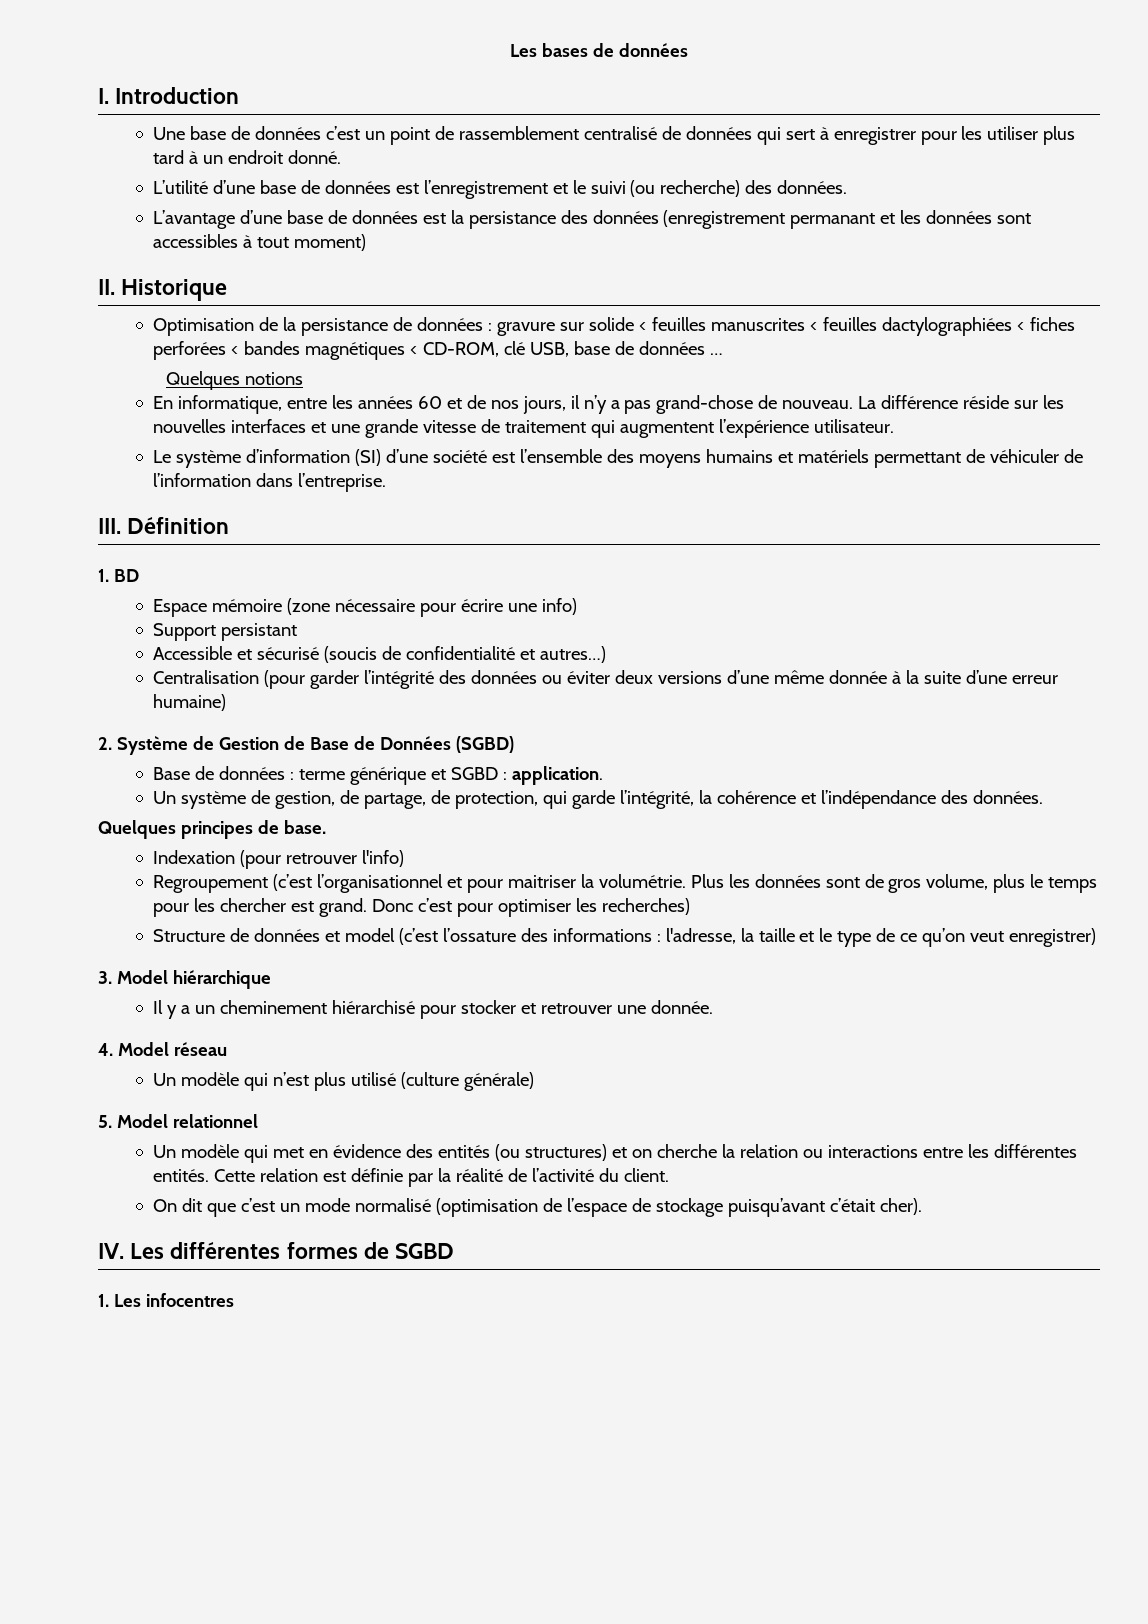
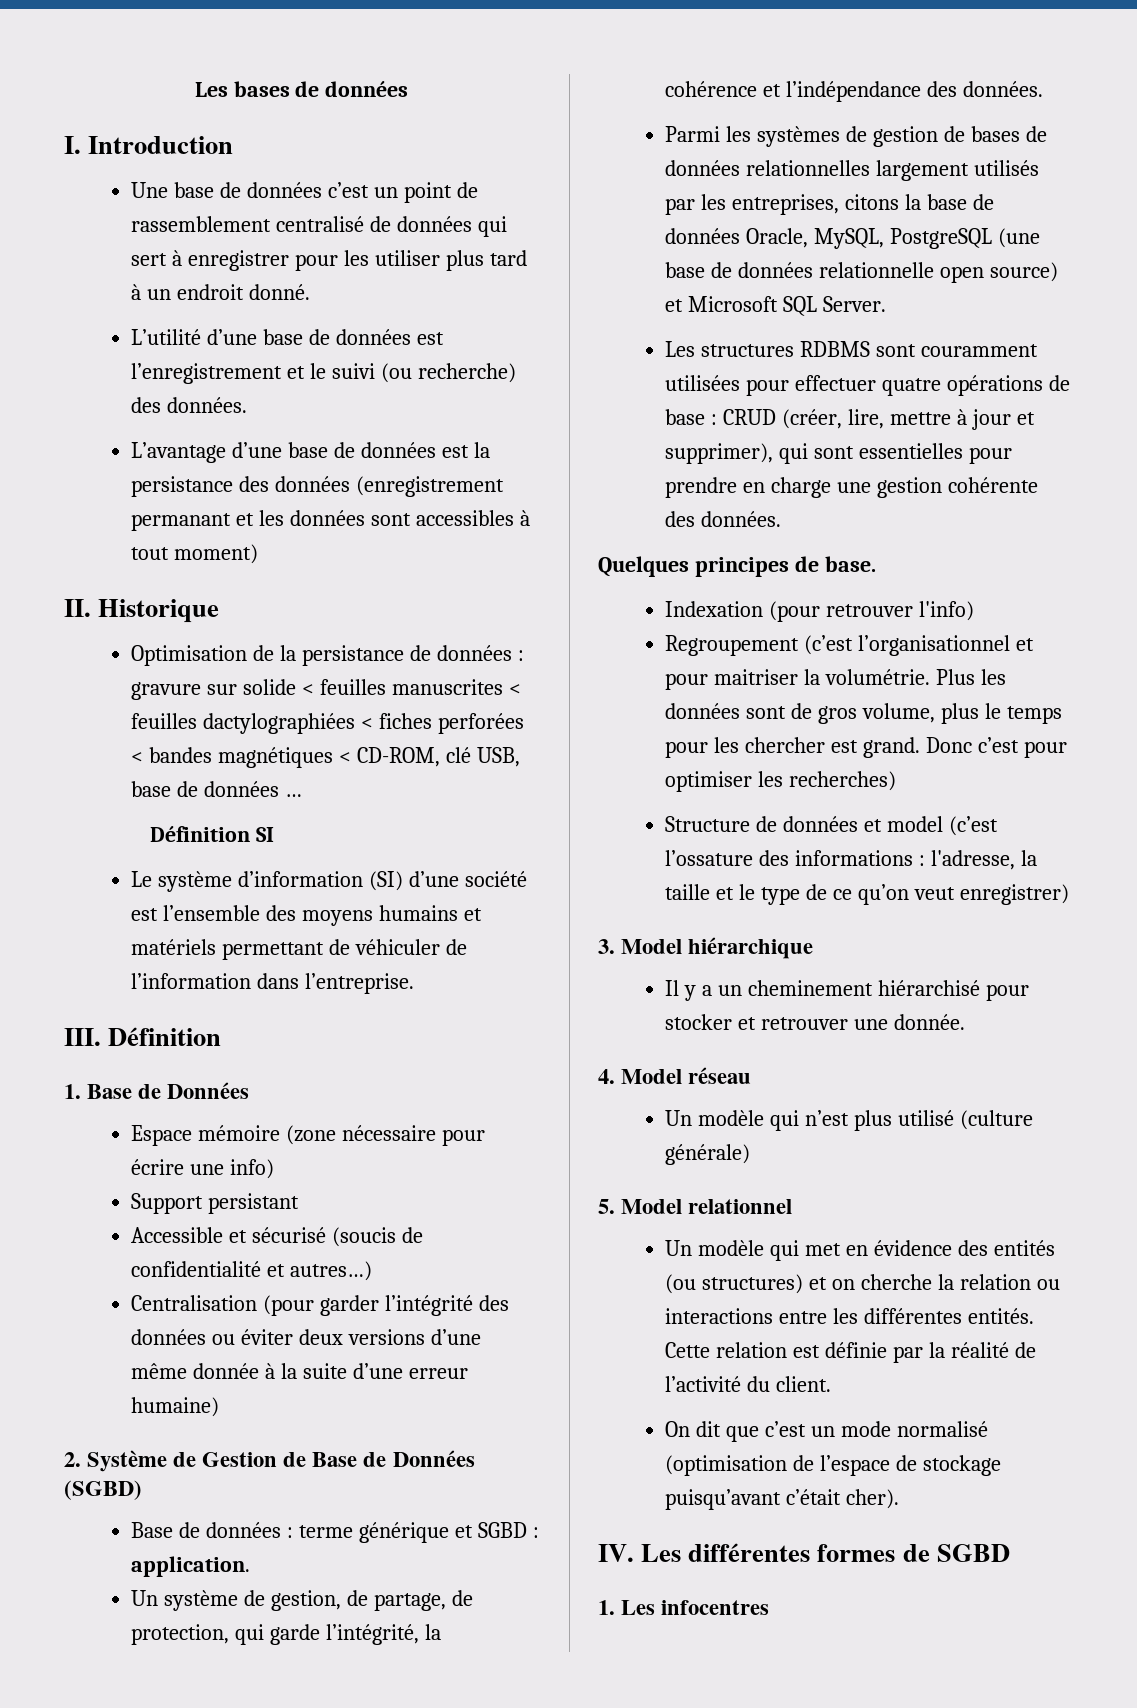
[166,371,304,390] [152,395,1065,414] [152,419,894,438] Quelques notions // En informatique, entre les années 60 et de nos jours, il n’y a pas grand-chose de nouveau. La différence réside sur les nouvelles interfaces et une grande vitesse de traitement qui augmentent l’expérience utilisateur. -> [150,826,275,842] Définition SI
[113,569,139,582] BD -> [87,1082,250,1099] Base de Données
(1043, 797) none -> [665,126,1047,147] [665,160,1040,181] [665,194,995,215] [665,228,1041,249] [665,262,1059,283] [665,296,887,316] [665,341,1039,357] [665,375,1071,396] [665,409,1035,430] [665,443,1013,464] [665,477,1039,498] [665,511,782,527] // Parmi les systèmes de gestion de bases de données relationnelles largement utilisés par les entreprises, citons la base de données Oracle, MySQL, PostgreSQL (une base de données relationnelle open source) et Microsoft SQL Server. // Les structures RDBMS sont couramment utilisées pour effectuer quatre opérations de base : CRUD (créer, lire, mettre à jour et supprimer), qui sont essentielles pour prendre en charge une gestion cohérente des données.

